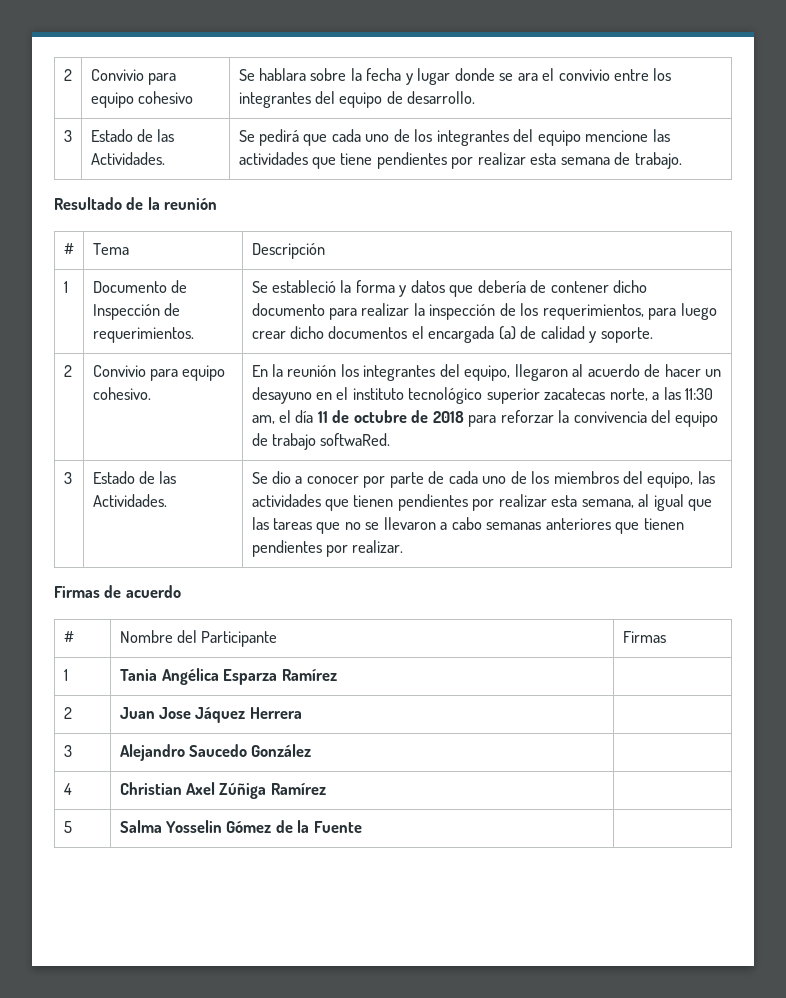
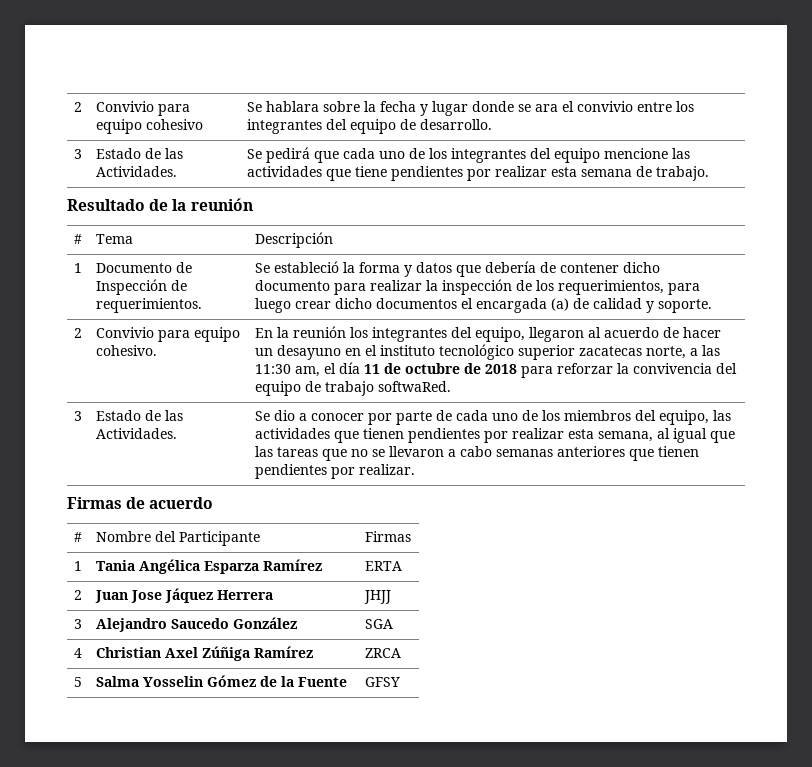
(337, 675) none -> [364,561,402,571] ERTA
(302, 713) none -> [363,590,391,604] JHJJ
(312, 750) none -> [364,619,393,629] SGA
(326, 789) none -> [364,648,401,658] ZRCA
(362, 827) none -> [364,677,400,687] GFSY

